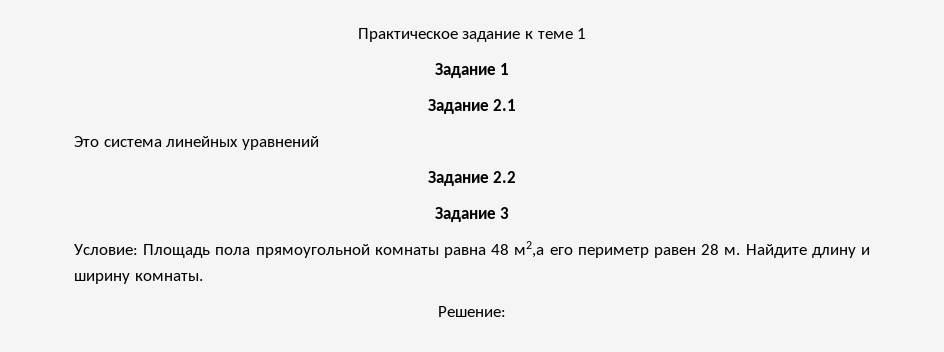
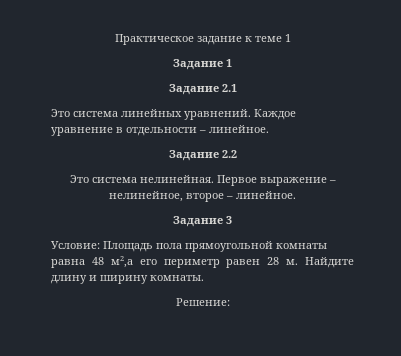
[241,136,319,150] [427,171,517,186] уравнений // Задание 2.2 -> [184,109,296,120] [51,125,269,136] [168,150,237,161] [69,175,336,186] [109,191,296,202] уравнений. Каждое уравнение в отдельности – линейное. // Задание 2.2 // Это система нелинейная. Первое выражение – нелинейное, второе – линейное.

